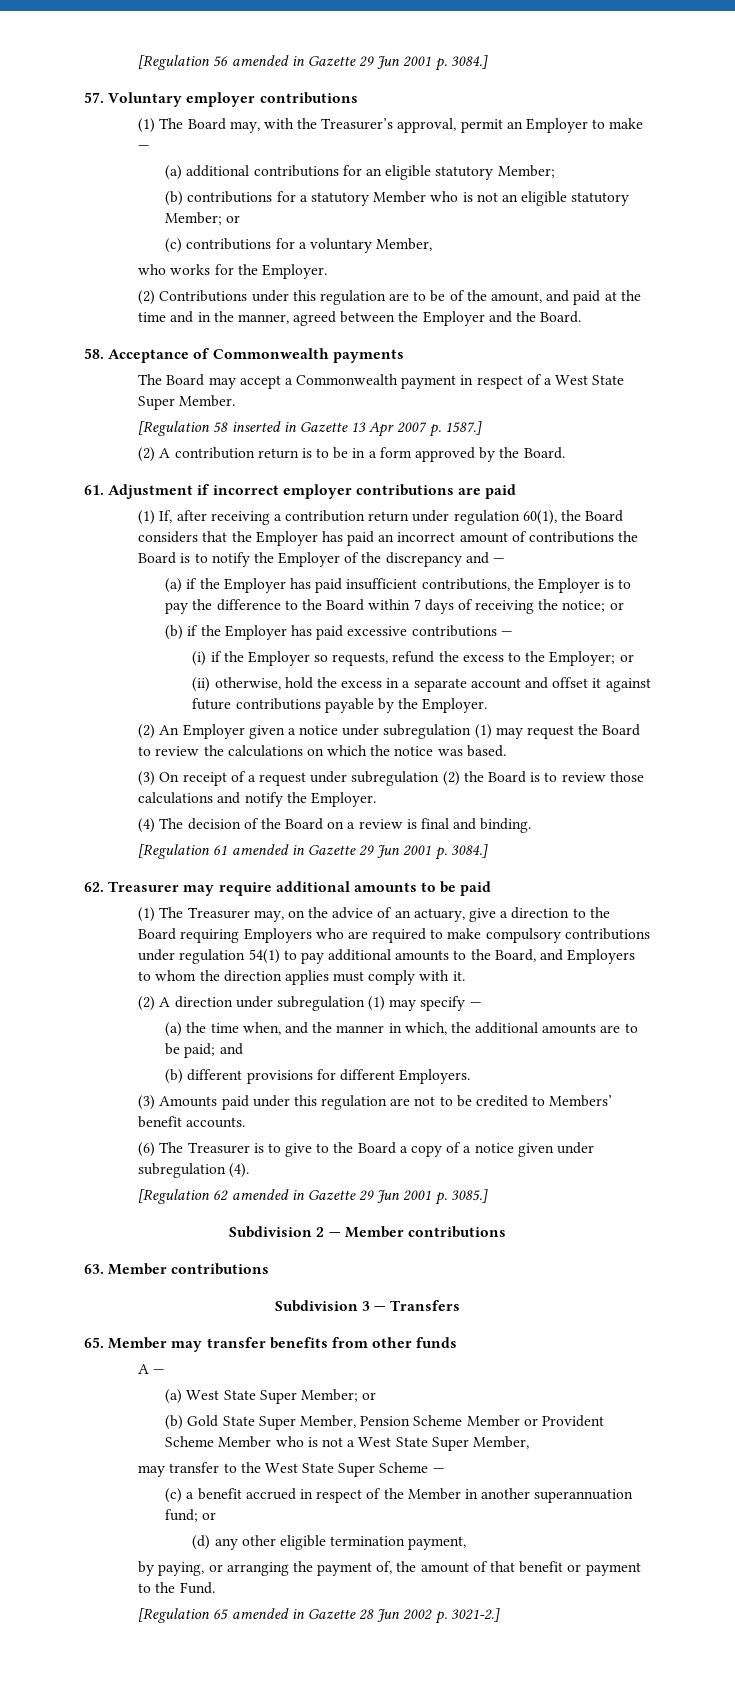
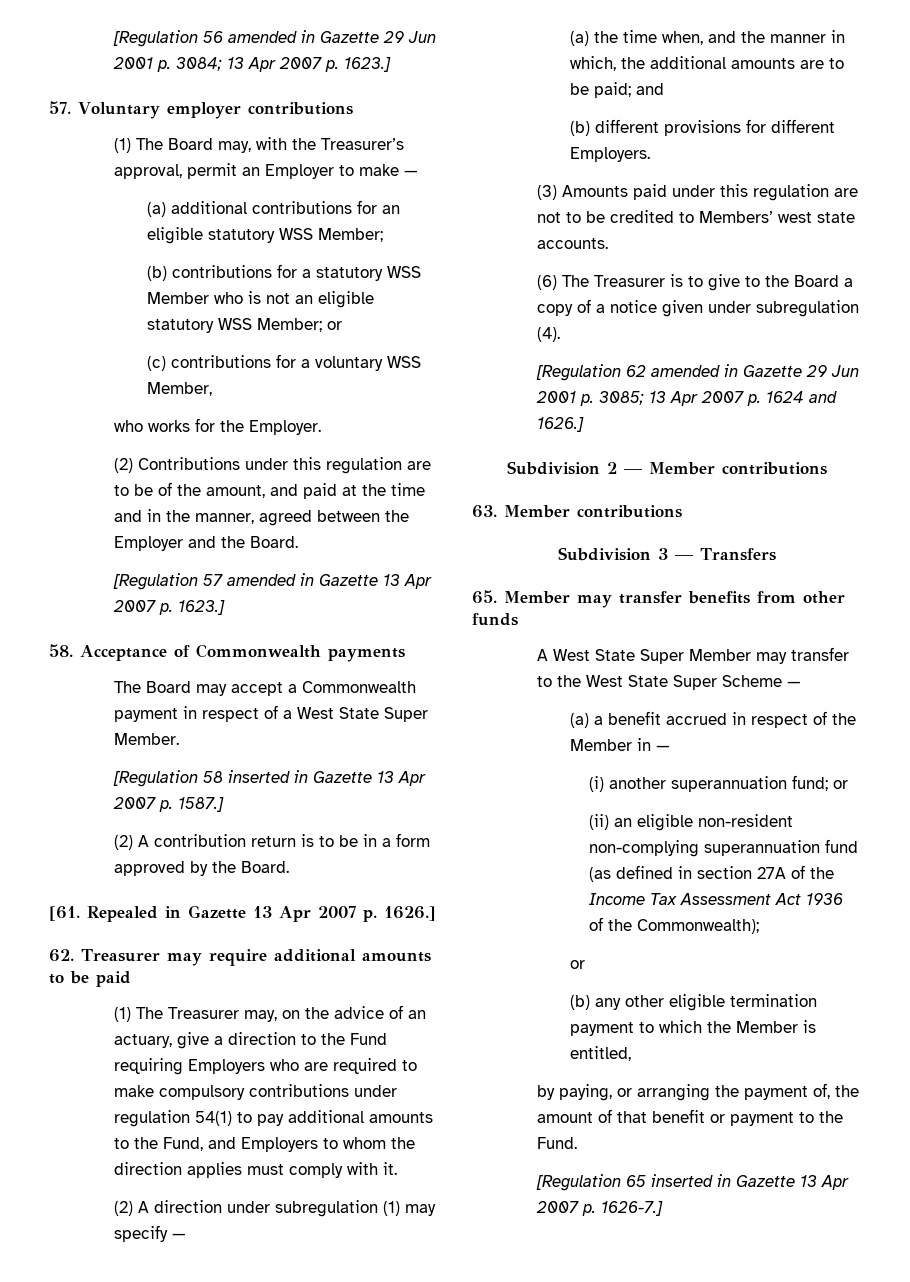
[450,55,488,69] 3084.] -> [176,57,392,72] 3084; 13 Apr 2007 p. 1623.]
(494, 173) none -> [278,228,313,240] WSS
(369, 199) none -> [386,266,421,278] WSS
(630, 199) none -> [217,318,252,330] WSS
(372, 245) none -> [386,356,421,368] WSS
(582, 317) none -> [113,573,433,590] [113,600,226,615] // [Regulation 57 amended in Gazette 13 Apr 2007 p. 1623.]
[84,484,517,499] [138,510,624,525] [138,531,639,546] [138,552,506,567] [165,578,632,593] [165,599,624,614] [165,625,513,640] [192,651,634,666] [192,677,651,692] [192,698,488,713] [138,724,641,739] [138,745,506,757] [138,771,644,786] [138,792,376,807] [138,818,532,833] [138,844,488,860] 61. Adjustment if incorrect employer contributions are paid // (1) If, after receiving a contribution return under regulation 60(1), the Board considers that the Employer has paid an incorrect amount of contributions the Board is to notify the Employer of the discrepancy and — // (a) if the Employer has paid insufficient contributions, the Employer is to pay the difference to the Board within 7 days of receiving the notice; or // (b) if the Employer has paid excessive contributions — // (i) if the Employer so requests, refund the excess to the Employer; or // (ii) otherwise, hold the excess in a separate account and offset it against future contributions payable by the Employer. // (2) An Employer given a notice under subregulation (1) may request the Board to review the calculations on which the notice was based. // (3) On receipt of a request under subregulation (2) the Board is to review those calculations and notify the Employer. // (4) The decision of the Board on a review is final and binding. // [Regulation 61 amended in Gazette 29 Jun 2001 p. 3084.] -> [49,905,436,922] [61. Repealed in Gazette 13 Apr 2007 p. 1626.]
[138,928,177,940] Board -> [350,1033,388,1045] Fund
[494,949,536,962] Board, -> [163,1137,204,1151] Fund,
[138,1116,183,1128] benefit -> [778,212,856,223] west state
[450,1189,488,1203] 3085.] -> [599,391,838,406] [537,417,585,432] 3085; 13 Apr 2007 p. 1624 and 1626.]
[153,1369,166,1374] [165,1389,377,1404] [165,1415,604,1430] [165,1436,529,1451] — // (a) West State Super Member; or // (b) Gold State Super Member, Pension Scheme Member or Provident Scheme Member who is not a West State Super Member, // -> [553,649,752,664] West State Super Member
[165,1488,183,1503] (c) -> [569,713,589,728] (a)
(478, 1494) none -> [655,745,670,751] [588,776,604,792] — // (i)
[192,1535,467,1550] (d) any other eligible termination payment, -> [588,814,793,831] [588,839,858,857] [588,865,834,882] [588,893,843,905] [588,917,759,934] [569,960,585,969] [569,994,817,1011] [569,1020,816,1036] [569,1046,631,1061] (ii) an eligible non-resident non-complying superannuation fund (as defined in section 27A of the Income Tax Assessment Act 1936 of the Commonwealth); // or // (b) any other eligible termination payment to which the Member is entitled,
[231,1608,500,1624] amended in Gazette 28 Jun 2002 p. 3021-2.] -> [651,1174,850,1190] [536,1201,664,1216] inserted in Gazette 13 Apr 2007 p. 1626-7.]

